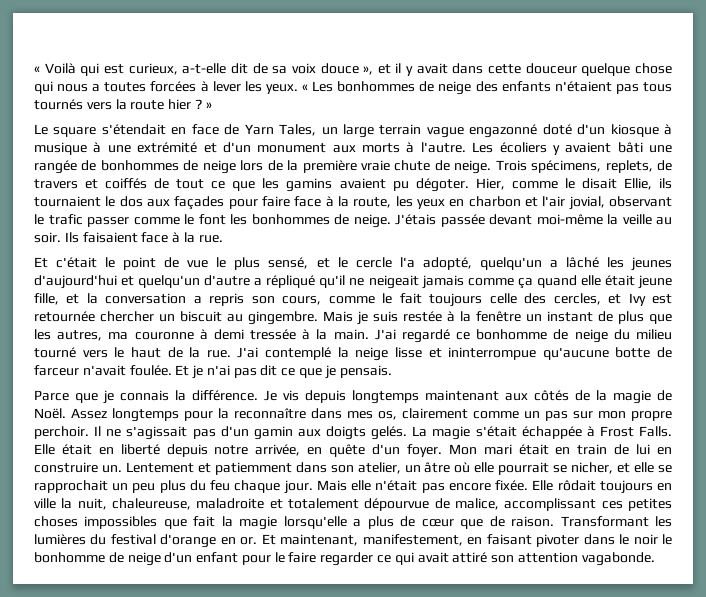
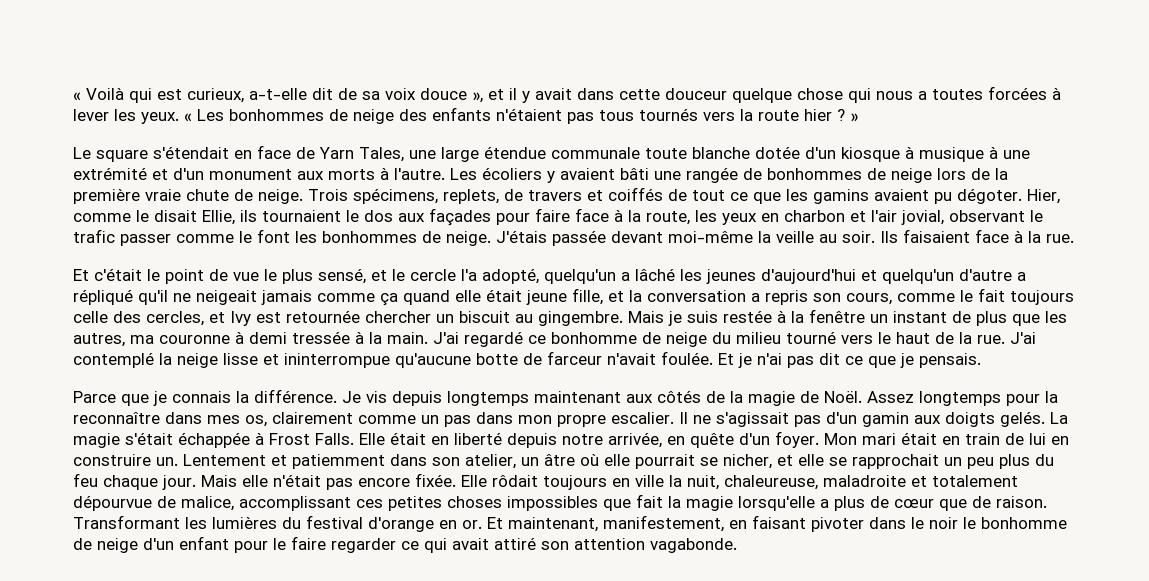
[321,124,572,138] un large terrain vague engazonné doté -> [409,146,800,162] une large étendue communale toute blanche dotée
[573,411,593,419] sur -> [476,412,513,424] dans
[34,426,89,439] perchoir. -> [611,412,674,424] escalier.

